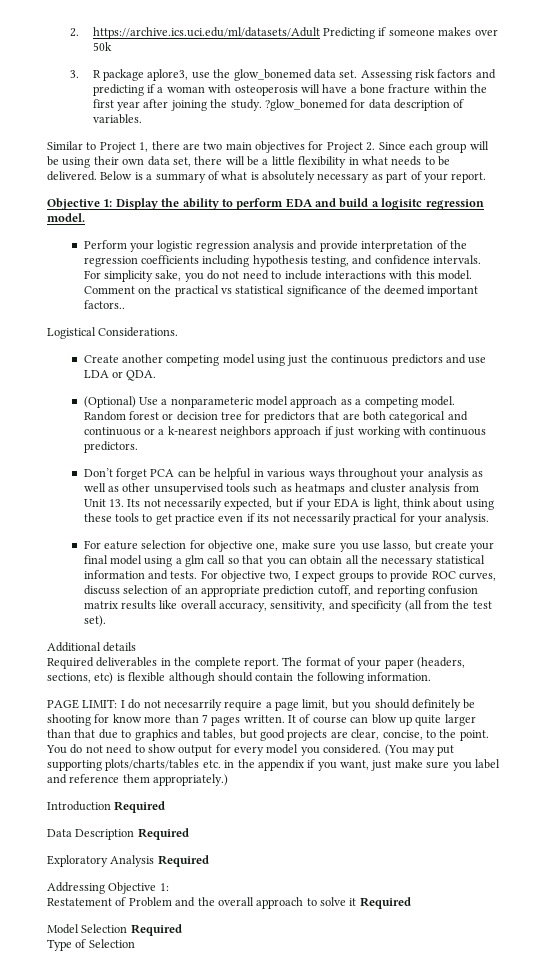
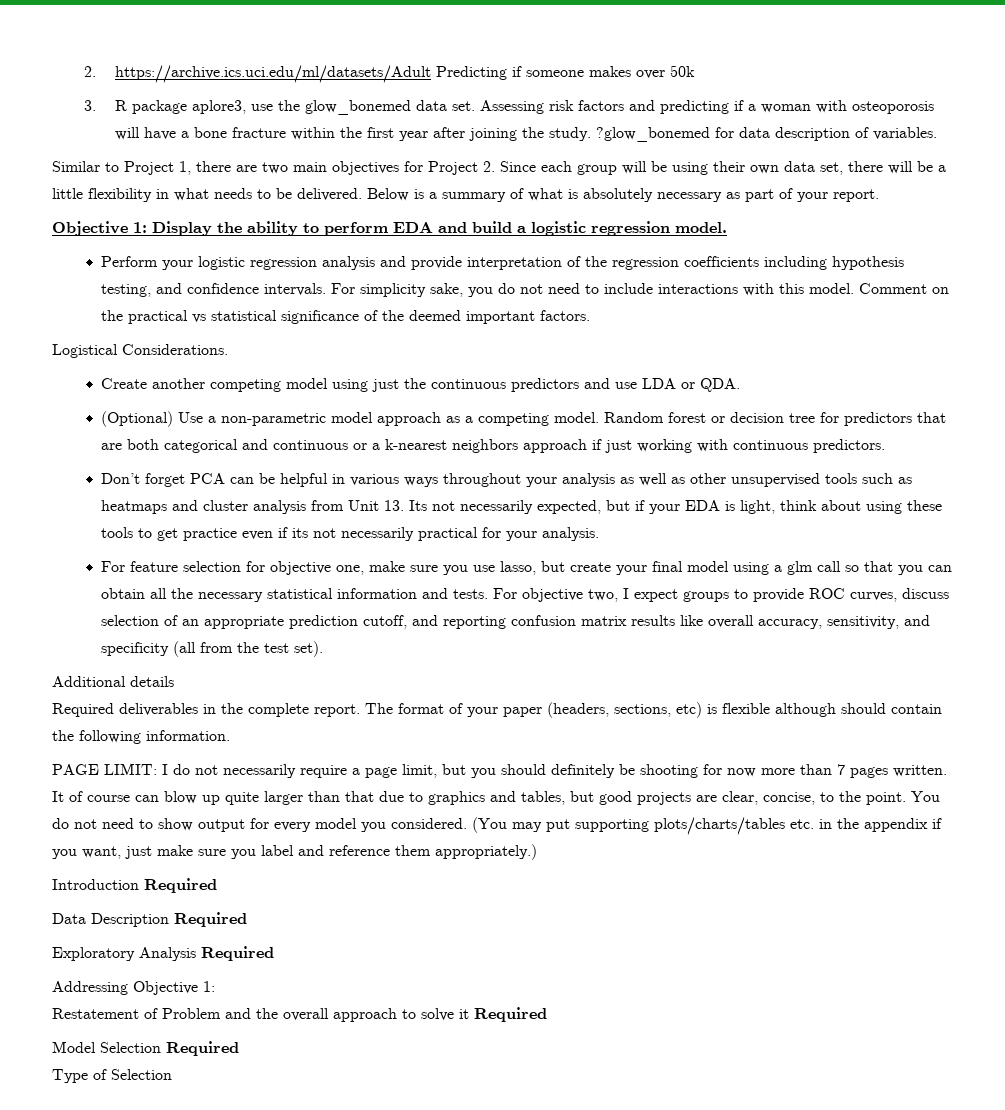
[234,85,298,96] osteoperosis -> [852,101,935,114] osteoporosis
[381,198,423,210] logisitc -> [531,221,586,236] logistic
[83,300,125,309] factors.. -> [540,310,591,321] factors.
[170,397,253,408] nonparameteric -> [221,413,327,426] non-parametric
[103,541,138,550] eature -> [130,561,179,572] feature
[163,699,222,711] necesarrily -> [223,764,296,778] necessarily
[112,714,142,723] know -> [727,768,756,777] now

